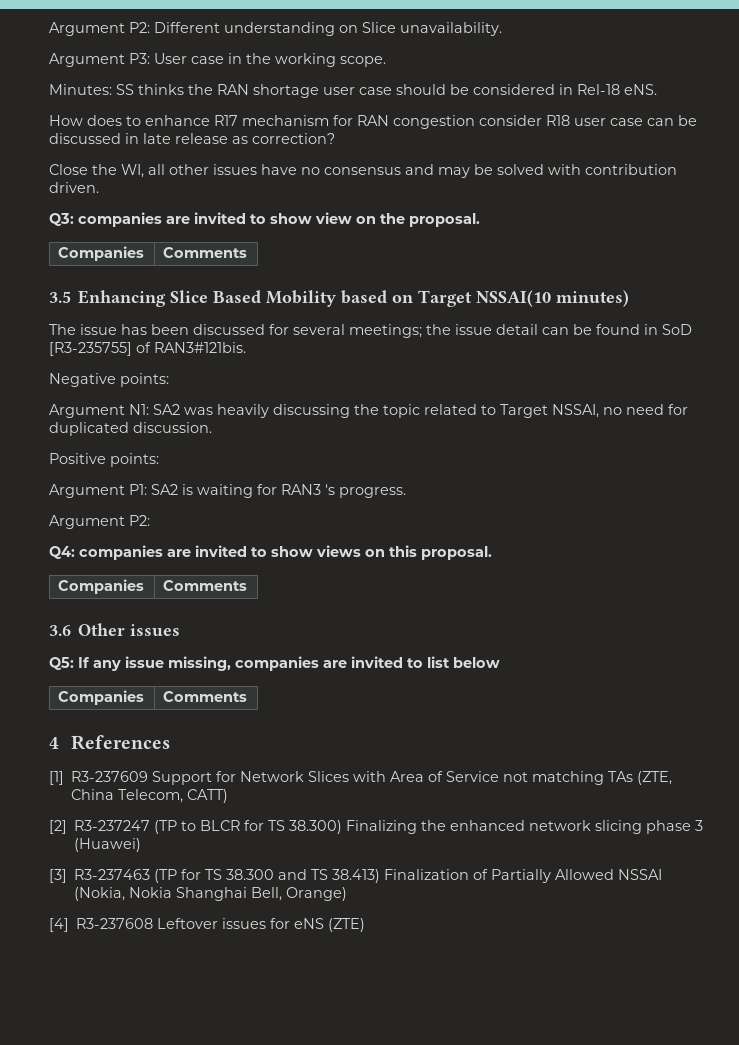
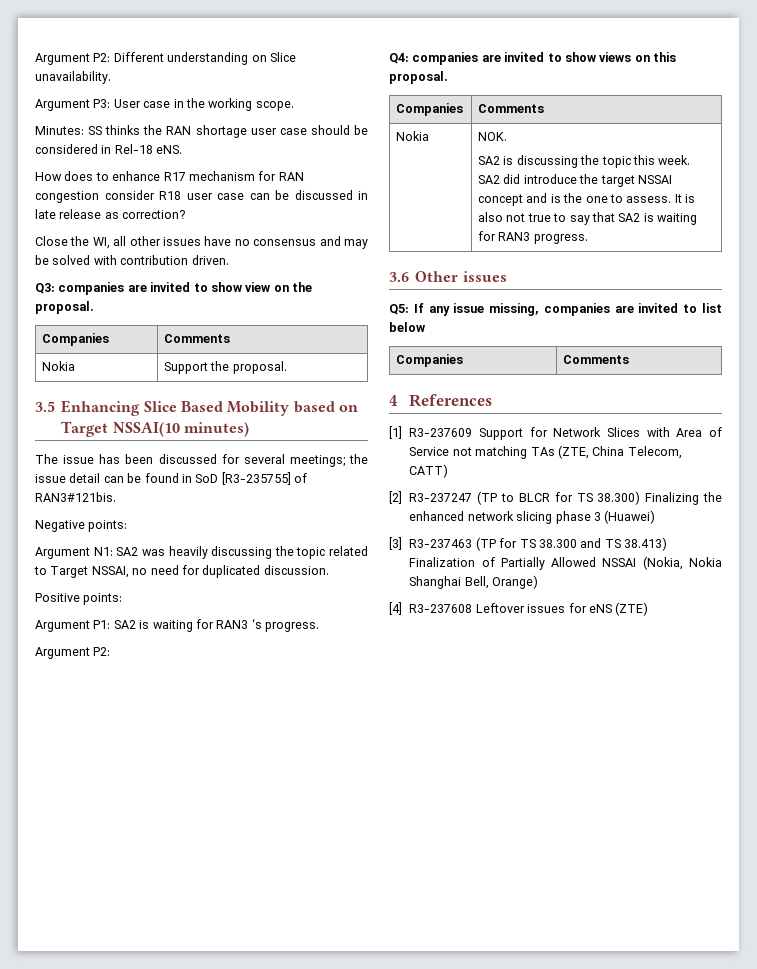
(248, 252) none -> [42,361,76,371] [164,361,287,374] // Nokia | Support the proposal.
(248, 585) none -> [396,131,430,141] [478,132,508,141] [478,155,691,168] [478,174,672,187] [478,193,696,206] [478,212,698,225] [478,231,588,244] // Nokia | NOK. // SA2 is discussing the topic this week. SA2 did introduce the target NSSAI concept and is the one to assess. It is also not true to say that SA2 is waiting for RAN3 progress.

